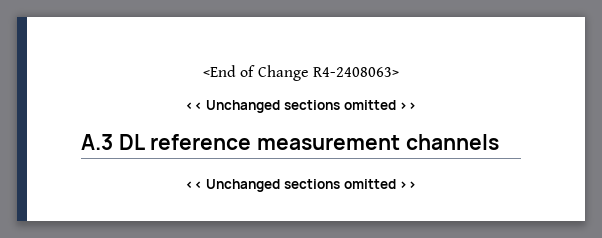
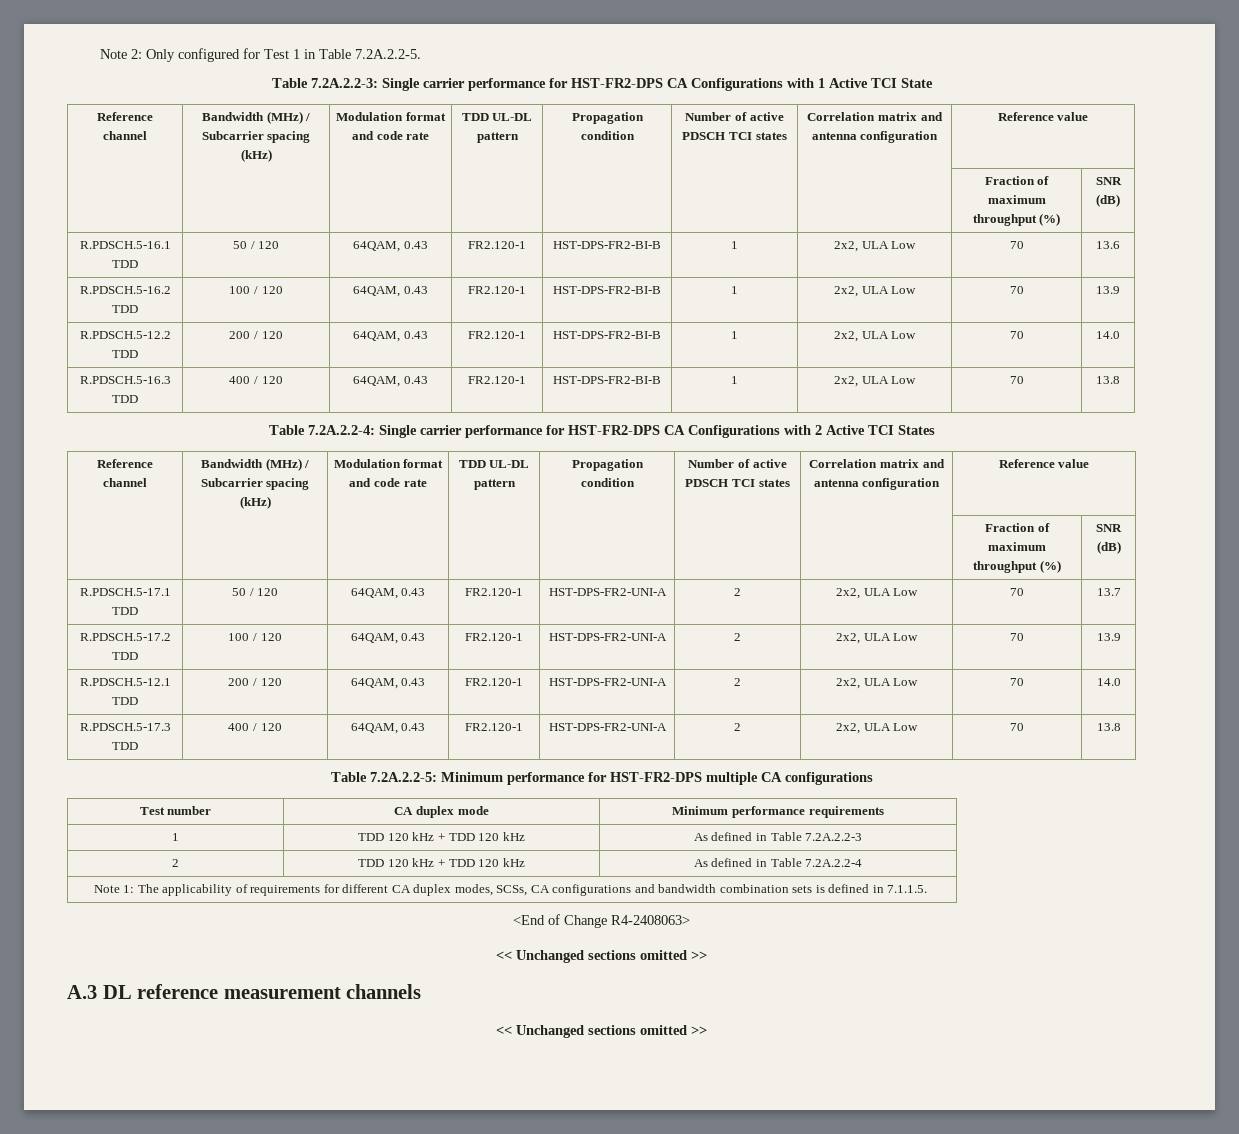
(203, 71) none -> [100,48,422,62] [271,78,933,91] [97,112,153,121] [103,131,147,140] [201,111,311,124] [201,131,311,143] [240,149,272,162] [336,112,446,121] [351,131,430,140] [461,113,533,121] [476,132,519,143] [571,112,644,124] [580,131,635,140] [685,112,784,121] [682,132,787,140] [807,112,943,121] [811,131,939,143] [997,112,1089,121] [984,176,1050,185] [987,195,1046,204] [972,213,1061,226] [1095,177,1122,185] [1096,194,1120,207] [79,241,171,249] [112,260,138,268] [232,241,280,249] [353,241,428,252] [468,241,526,249] [553,241,661,249] [731,241,738,249] [833,241,917,252] [1009,241,1024,249] [1096,241,1120,249] [79,286,171,294] [112,305,138,313] [229,286,283,294] [353,286,428,297] [468,286,526,294] [553,286,661,294] [731,286,738,294] [833,286,917,297] [1009,286,1024,294] [1096,286,1120,294] [79,331,171,339] [112,350,138,358] [229,331,283,339] [353,331,428,342] [468,331,526,339] [553,331,661,339] [731,331,738,339] [833,331,917,342] [1009,331,1024,339] [1096,331,1120,339] [79,376,171,384] [112,395,138,403] [229,376,283,384] [353,376,428,387] [468,376,526,384] [553,376,661,384] [731,376,738,384] [833,376,917,387] [1009,376,1024,384] [1096,376,1120,384] [268,425,935,438] [97,459,153,468] [103,478,147,487] [200,458,310,471] [200,478,310,490] [239,496,271,509] [333,459,444,468] [349,478,427,487] [458,460,530,468] [473,479,516,490] [571,459,644,471] [580,478,635,487] [688,459,787,468] [685,479,790,487] [809,459,945,468] [813,478,941,490] [998,459,1090,468] [985,523,1050,532] [988,542,1046,551] [973,560,1061,573] [1096,524,1122,532] [1096,541,1121,554] [79,588,171,596] [112,607,138,615] [231,588,279,596] [350,588,426,599] [465,588,523,596] [548,588,667,596] [734,588,741,596] [835,588,919,599] [1010,588,1024,596] [1096,588,1121,596] [79,633,171,641] [112,652,138,660] [228,633,282,641] [350,633,426,644] [465,633,523,641] [548,633,667,641] [734,633,741,641] [835,633,919,644] [1010,633,1024,641] [1096,633,1121,641] [79,678,171,686] [112,697,138,705] [228,678,282,686] [350,678,426,689] [465,678,523,686] [548,678,667,686] [734,678,741,686] [835,678,919,689] [1010,678,1024,686] [1096,678,1121,686] [79,723,171,731] [112,742,138,750] [228,723,282,731] [350,723,426,734] [465,723,523,731] [548,723,667,731] [734,723,741,731] [835,723,919,734] [1010,723,1024,731] [1096,723,1121,731] [330,772,873,785] [139,806,212,815] [394,806,489,818] [672,806,884,818] [172,833,179,841] [358,832,525,841] [693,832,863,841] [172,859,179,867] [358,858,525,867] [693,858,863,867] [93,884,928,896] Note 2: Only configured for Test 1 in Table 7.2A.2.2-5. // Table 7.2A.2.2-3: Single carrier performance for HST-FR2-DPS CA Configurations with 1 Active TCI State // Reference channel | Bandwidth (MHz) / Subcarrier spacing (kHz) | Modulation format and code rate | TDD UL-DL pattern | Propagation condition | Number of active PDSCH TCI states | Correlation matrix and antenna configuration | Reference value // | | | | | | | Fraction of maximum throughput (%) | SNR (dB) // R.PDSCH.5-16.1 TDD | 50 / 120 | 64QAM, 0.43 | FR2.120-1 | HST-DPS-FR2-BI-B | 1 | 2x2, ULA Low | 70 | 13.6 // R.PDSCH.5-16.2 TDD | 100 / 120 | 64QAM, 0.43 | FR2.120-1 | HST-DPS-FR2-BI-B | 1 | 2x2, ULA Low | 70 | 13.9 // R.PDSCH.5-12.2 TDD | 200 / 120 | 64QAM, 0.43 | FR2.120-1 | HST-DPS-FR2-BI-B | 1 | 2x2, ULA Low | 70 | 14.0 // R.PDSCH.5-16.3 TDD | 400 / 120 | 64QAM, 0.43 | FR2.120-1 | HST-DPS-FR2-BI-B | 1 | 2x2, ULA Low | 70 | 13.8 // Table 7.2A.2.2-4: Single carrier performance for HST-FR2-DPS CA Configurations with 2 Active TCI States // Reference channel | Bandwidth (MHz) / Subcarrier spacing (kHz) | Modulation format and code rate | TDD UL-DL pattern | Propagation condition | Number of active PDSCH TCI states | Correlation matrix and antenna configuration | Reference value // | | | | | | | Fraction of maximum throughput (%) | SNR (dB) // R.PDSCH.5-17.1 TDD | 50 / 120 | 64QAM, 0.43 | FR2.120-1 | HST-DPS-FR2-UNI-A | 2 | 2x2, ULA Low | 70 | 13.7 // R.PDSCH.5-17.2 TDD | 100 / 120 | 64QAM, 0.43 | FR2.120-1 | HST-DPS-FR2-UNI-A | 2 | 2x2, ULA Low | 70 | 13.9 // R.PDSCH.5-12.1 TDD | 200 / 120 | 64QAM, 0.43 | FR2.120-1 | HST-DPS-FR2-UNI-A | 2 | 2x2, ULA Low | 70 | 14.0 // R.PDSCH.5-17.3 TDD | 400 / 120 | 64QAM, 0.43 | FR2.120-1 | HST-DPS-FR2-UNI-A | 2 | 2x2, ULA Low | 70 | 13.8 // Table 7.2A.2.2-5: Minimum performance for HST-FR2-DPS multiple CA configurations // Test number | CA duplex mode | Minimum performance requirements // 1 | TDD 120 kHz + TDD 120 kHz | As defined in Table 7.2A.2.2-3 // 2 | TDD 120 kHz + TDD 120 kHz | As defined in Table 7.2A.2.2-4 // Note 1: The applicability of requirements for different CA duplex modes, SCSs, CA configurations and bandwidth combination sets is defined in 7.1.1.5. //

